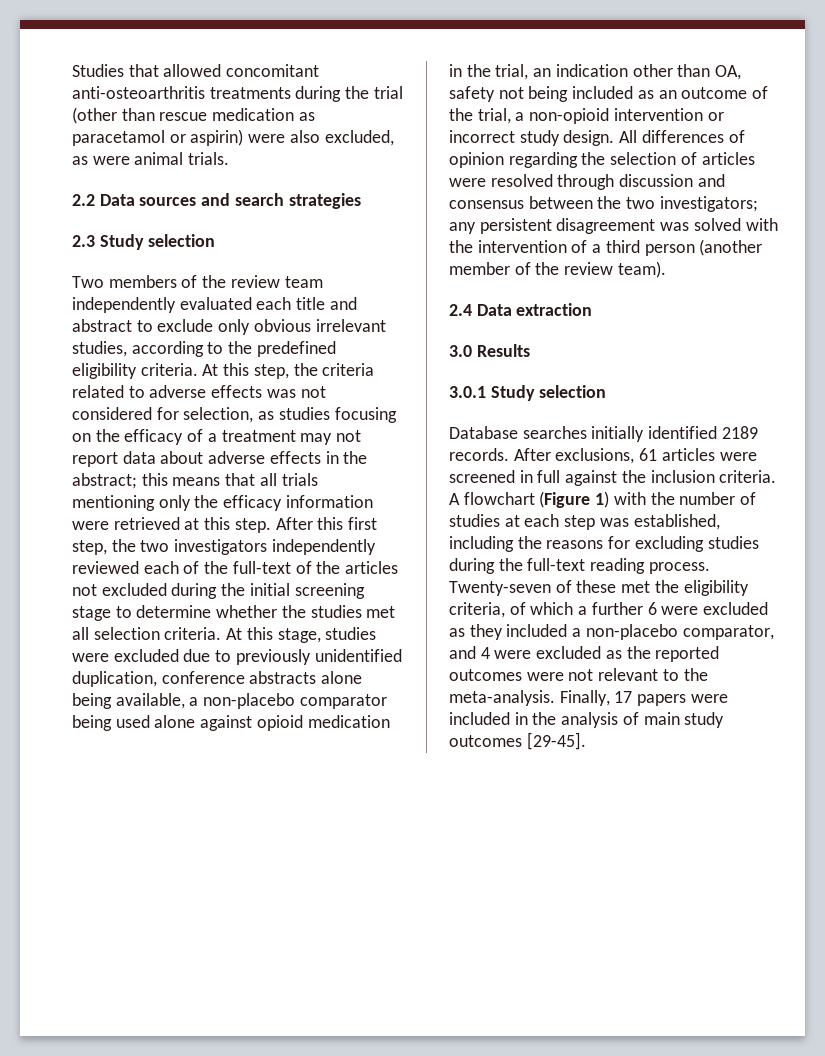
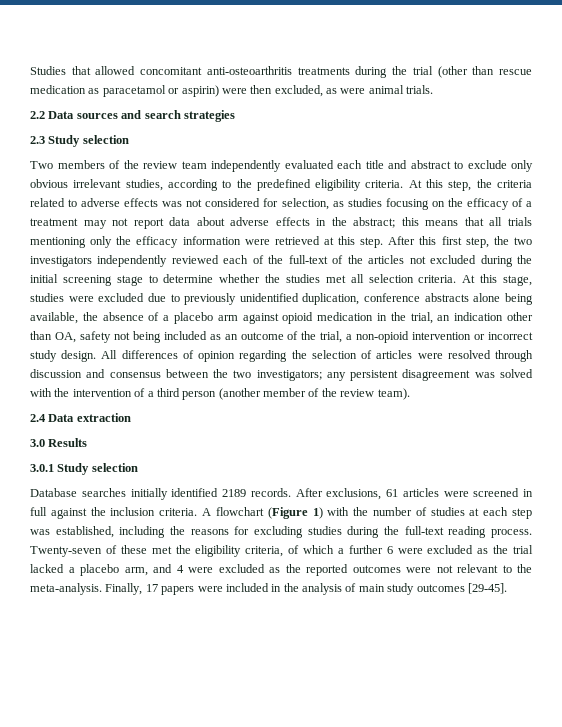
[289,130,320,143] also -> [250,85,273,94] then
[189,693,387,709] [72,715,196,731] a non-placebo comparator being used alone -> [82,312,238,324] the absence of a placebo arm
[469,624,774,640] they included a non-placebo comparator, -> [493,545,533,554] [30,564,148,576] the trial lacked a placebo arm,

